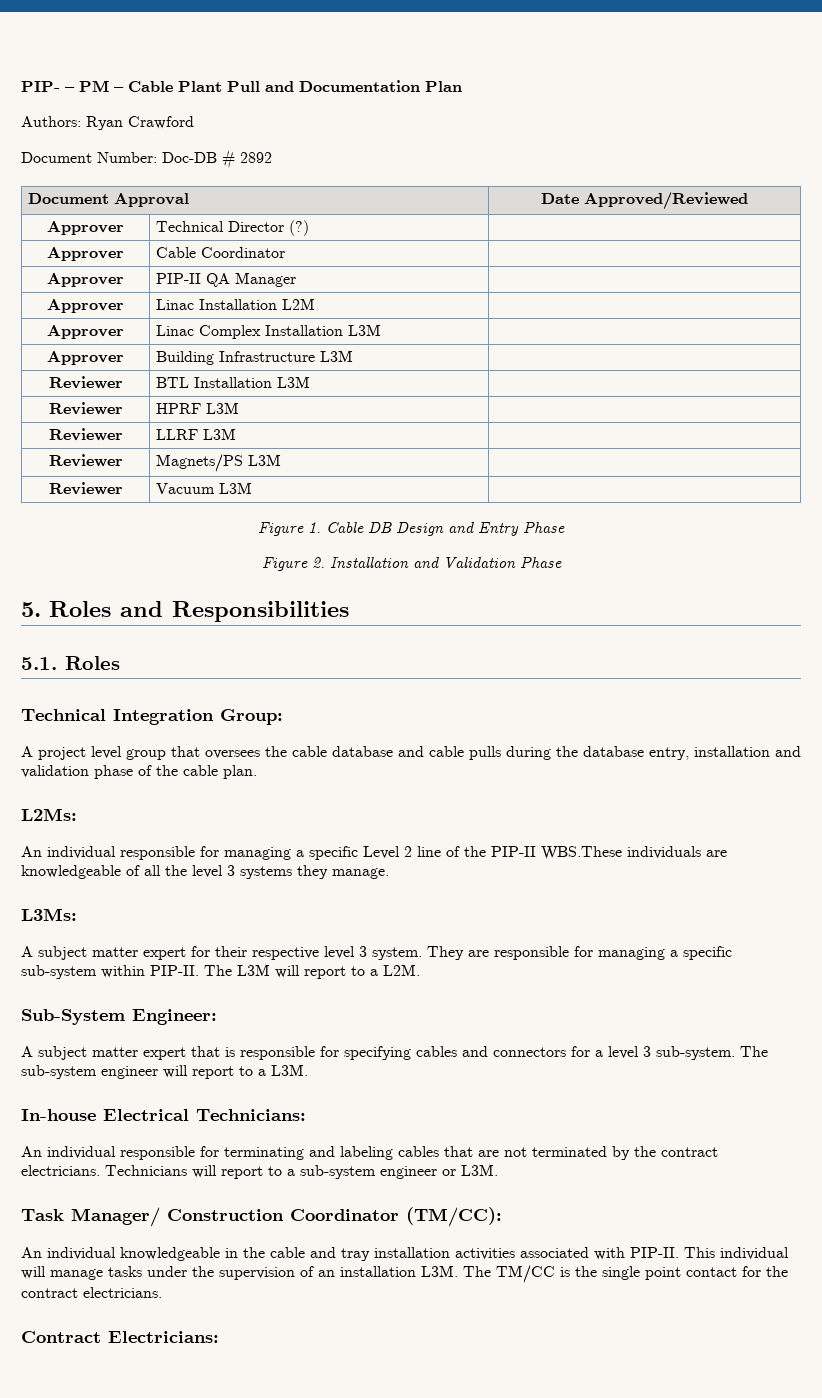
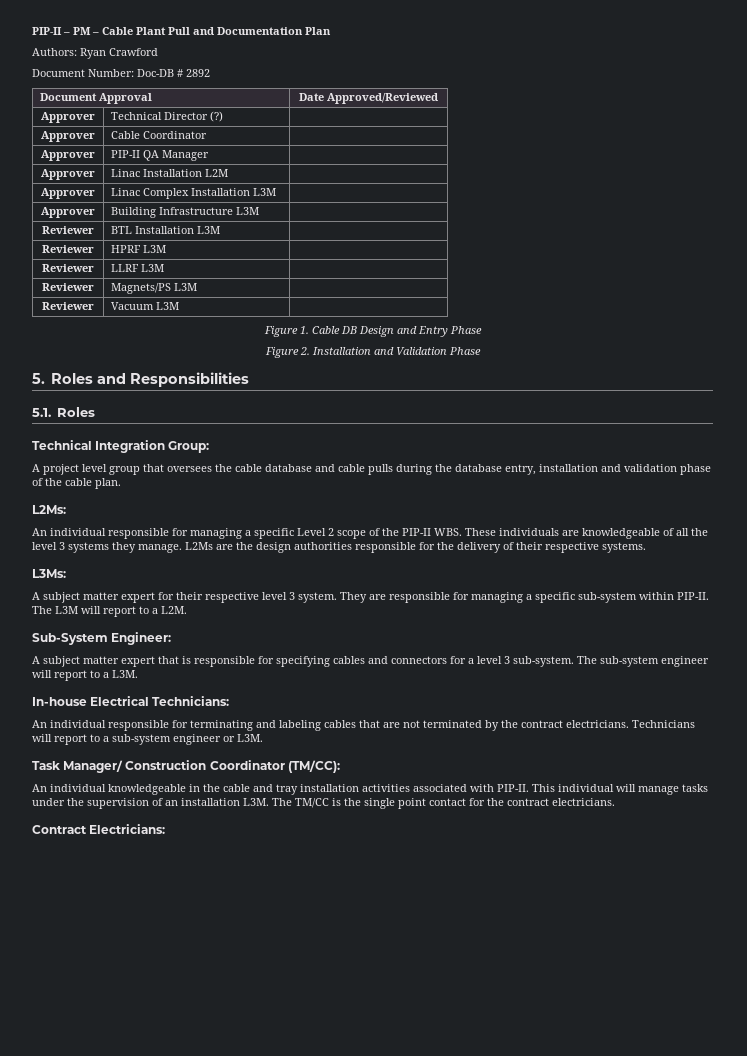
[21,81,60,92] PIP- -> [32,27,62,35] PIP-II
[417,846,441,857] line -> [337,530,366,539] scope
[541,846,622,860] WBS.These -> [434,528,496,536] WBS. These
(389, 873) none -> [185,542,646,553] L2Ms are the design authorities responsible for the delivery of their respective systems.

